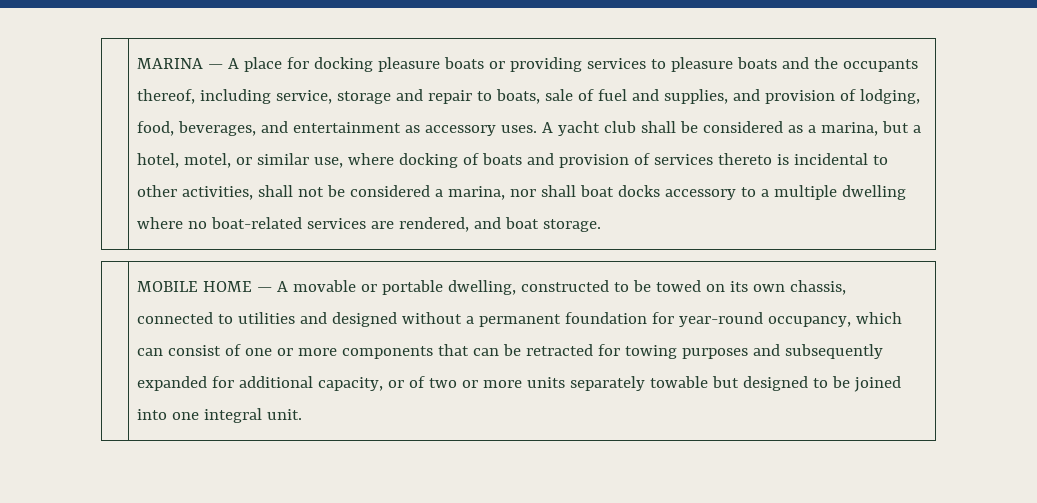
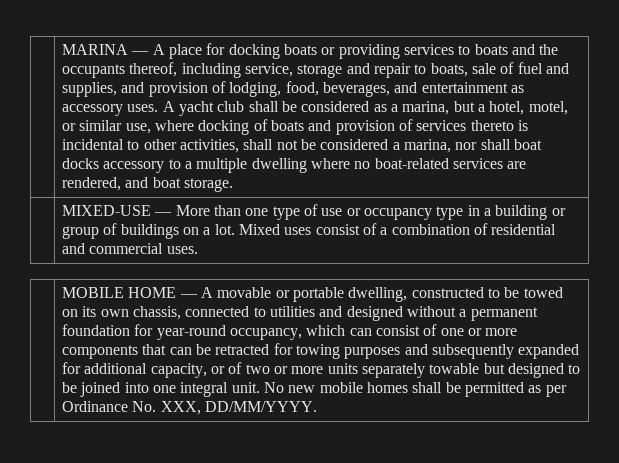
[378,57,441,72] pleasure -> (280, 51) none
[671,57,734,72] pleasure -> (471, 50) none
(602, 225) none -> [62,204,566,220] [62,223,557,239] [62,243,198,254] // | MIXED-USE — More than one type of use or occupancy type in a building or group of buildings on a lot. Mixed uses consist of a combination of residential and commercial uses.
(303, 414) none -> [264,382,567,397] [62,401,318,415] No new mobile homes shall be permitted as per Ordinance No. XXX, DD/MM/YYYY.

